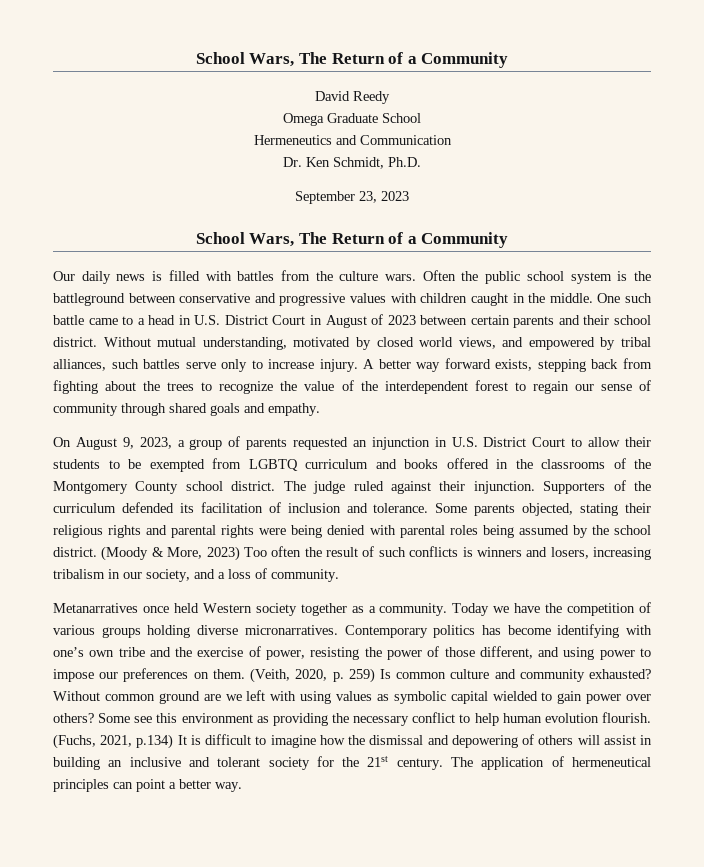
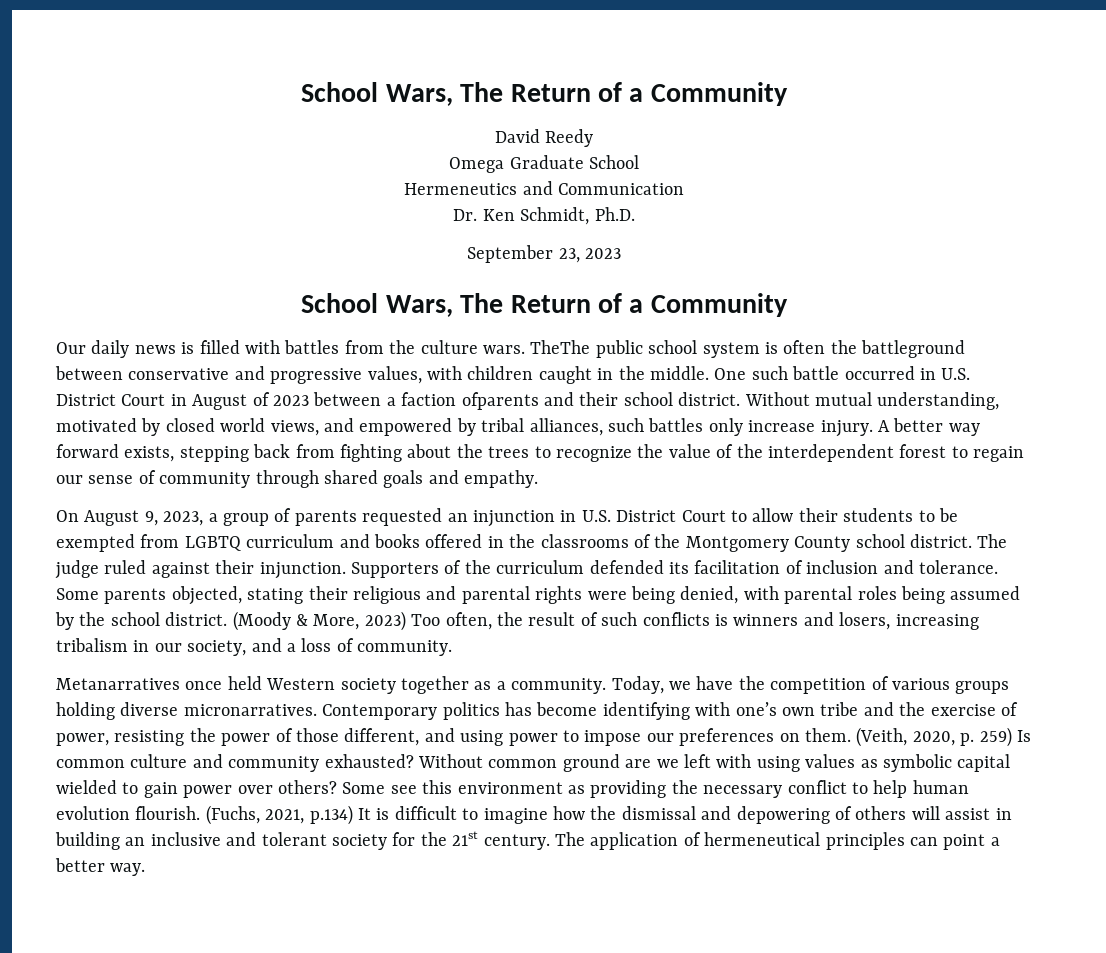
[422,270,479,281] Often the -> [530,340,591,354] TheThe
(628, 276) none -> [783,340,826,354] often
[350,293,387,303] values -> [367,366,422,384] values,
[88,315,176,325] came to a head -> [844,366,915,380] occurred
[470,315,555,328] certain parents -> [386,392,539,410] a faction ofparents
[185,359,263,372] serve only to -> [708,418,743,436] only
[108,525,142,538] rights -> (421, 595) none
[327,525,366,535] denied -> [680,586,739,604] denied,
[271,546,302,557] often -> [445,612,492,630] often,
[452,603,490,616] Today -> [611,676,664,694] Today,

